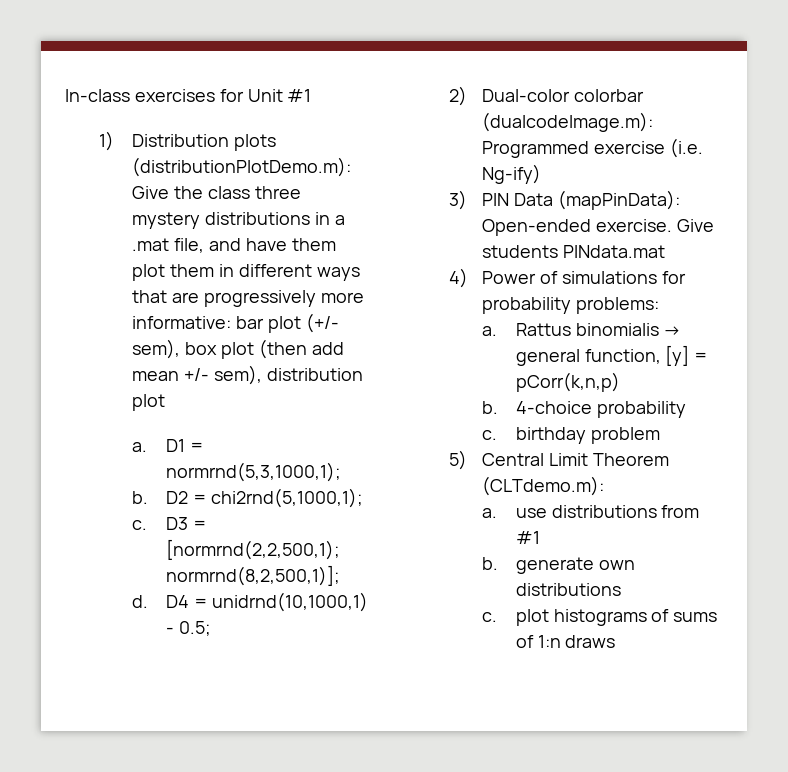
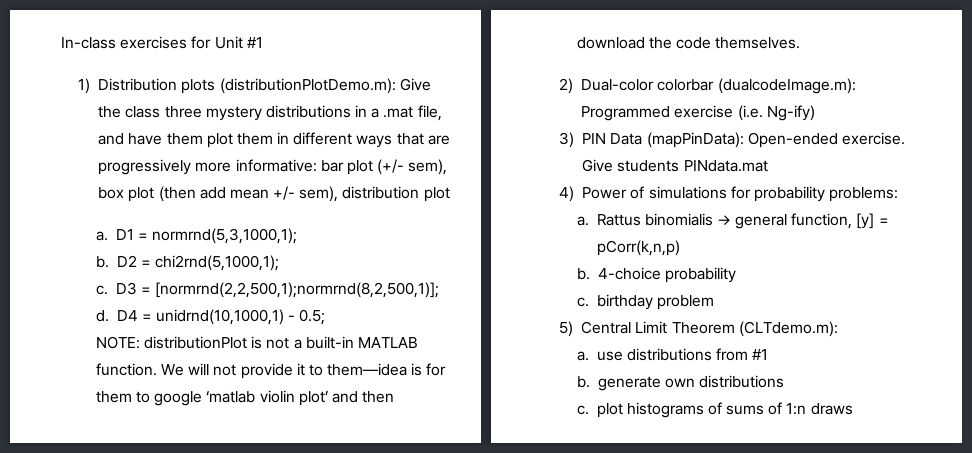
(211, 628) none -> [95,336,418,349] [95,363,447,379] [95,390,395,406] [576,37,801,49] // NOTE: distributionPlot is not a built-in MATLAB function. We will not provide it to them—idea is for them to google ‘matlab violin plot’ and then download the code themselves.

